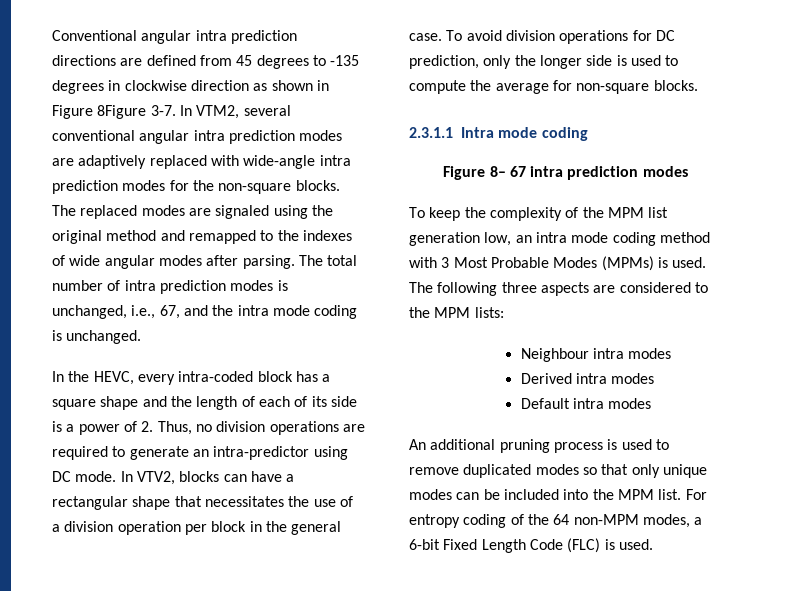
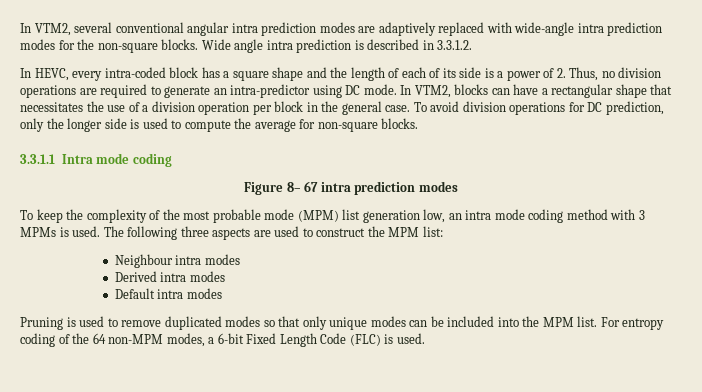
[52,30,297,44] [52,55,360,69] [52,80,329,94] [52,105,176,119] Conventional angular intra prediction directions are defined from 45 degrees to -135 degrees in clockwise direction as shown in Figure 8Figure 3-7. -> (20, 28) none
[52,205,333,219] [52,230,352,244] [52,255,358,269] [52,280,288,294] [52,305,358,319] [52,330,142,344] [52,371,90,382] The replaced modes are signaled using the original method and remapped to the indexes of wide angular modes after parsing. The total number of intra prediction modes is unchanged, i.e., 67, and the intra mode coding is unchanged. // In the -> [201,39,473,53] [20,68,31,78] Wide angle intra prediction is described in 3.3.1.2. // In
[136,471,175,485] VTV2, -> [414,85,451,98] VTM2,
[409,127,453,138] 2.3.1.1 -> [20,154,55,164] 3.3.1.1
[607,207,644,218] MPM -> [183,209,339,223] most probable mode (MPM)
[453,256,654,271] Most Probable Modes (MPMs) -> [20,227,56,237] MPMs
[619,282,708,293] [409,307,504,318] considered to the MPM lists: -> [274,226,443,237] used to construct the MPM list:
[409,439,603,453] An additional pruning process -> [20,317,63,330] Pruning

